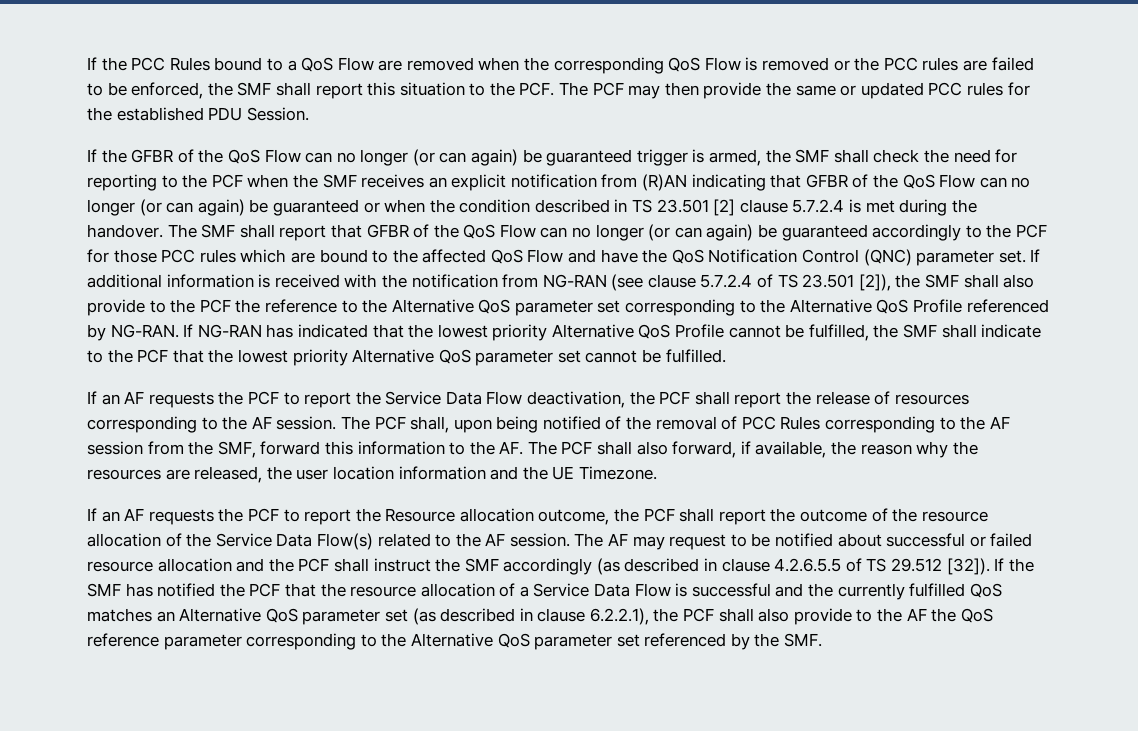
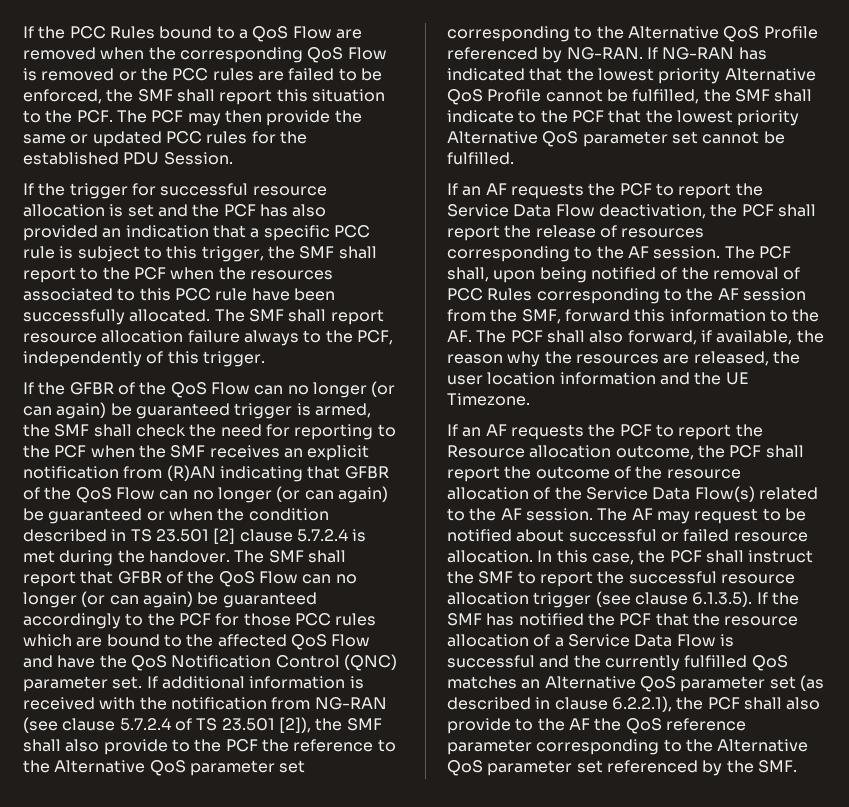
(309, 114) none -> [23,183,327,199] [23,204,327,217] [23,225,370,241] [23,246,377,262] [23,267,333,283] [23,288,335,301] [23,309,384,325] [23,330,393,346] [23,351,265,367] // If the trigger for successful resource allocation is set and the PCF has also provided an indication that a specific PCC rule is subject to this trigger, the SMF shall report to the PCF when the resources associated to this PCC rule have been successfully allocated. The SMF shall report resource allocation failure always to the PCF, independently of this trigger.
[157,558,265,572] allocation and -> [447,550,634,565] allocation. In this case,
[503,558,990,575] accordingly (as described in clause 4.2.6.5.5 of TS 29.512 [32]). -> [517,571,795,587] [447,591,753,608] to report the successful resource allocation trigger (see clause 6.1.3.5).

